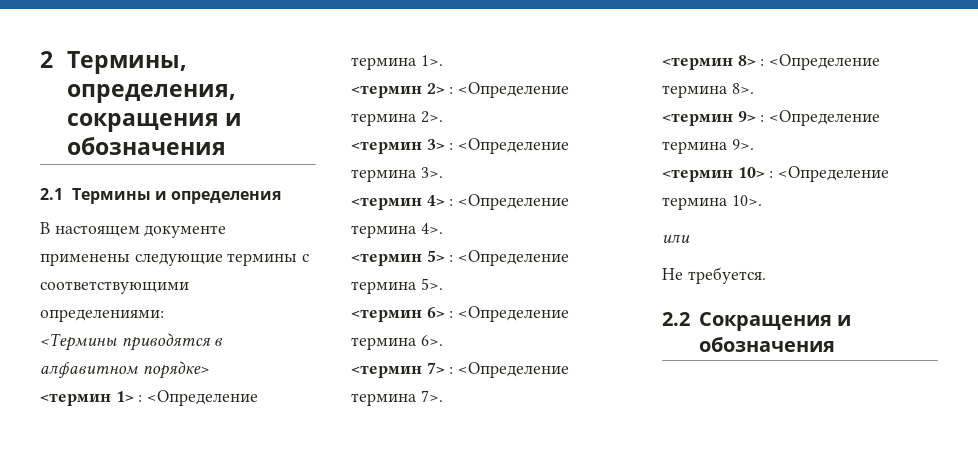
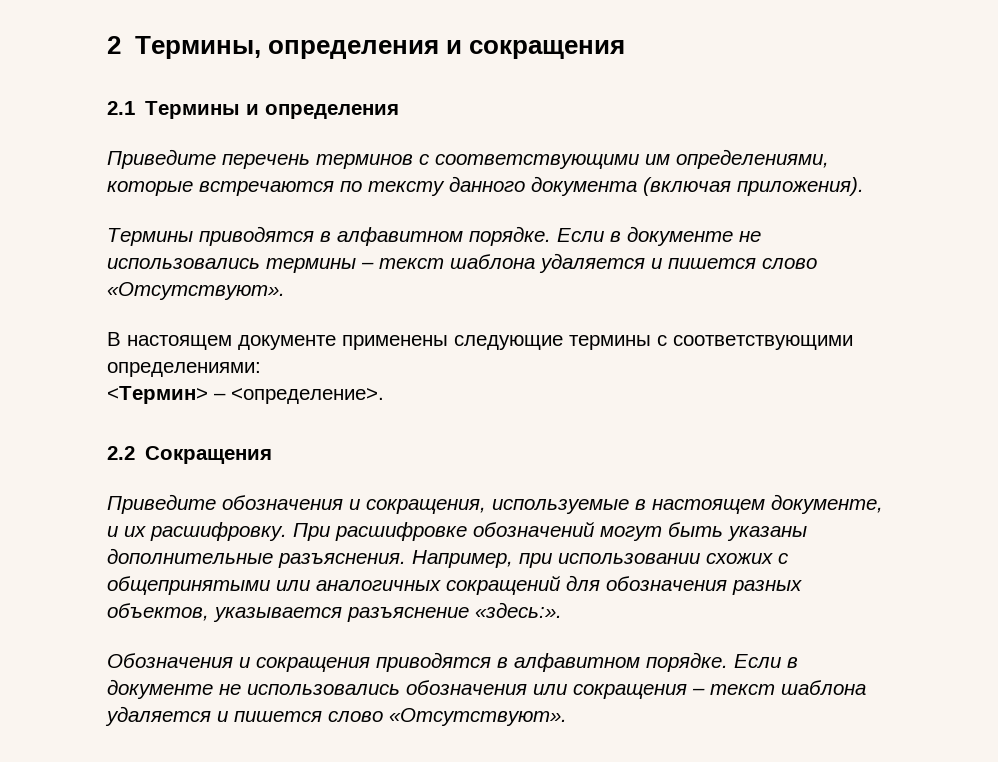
[67,84,237,103] [67,113,243,132] [67,137,227,155] определения, сокращения и обозначения -> [267,40,626,59] определения и сокращения
(282, 197) none -> [107,149,829,169] [107,176,864,196] [107,226,761,246] [107,253,817,273] [107,282,285,300] // Приведите перечень терминов с соответствующими им определениями, которые встречаются по тексту данного документа (включая приложения). // Термины приводятся в алфавитном порядке. Если в документе не использовались термины – текст шаблона удаляется и пишется слово «Отсутствуют».
[40,333,224,351] [40,361,209,379] [40,390,259,406] [351,55,443,70] [351,82,570,98] [351,111,443,126] [351,138,570,154] [351,167,443,182] [351,194,570,210] [351,223,443,238] [351,250,570,266] [351,278,443,294] [351,306,570,322] [351,335,443,350] [351,362,570,378] [351,390,443,406] [662,54,881,70] [662,83,754,98] [662,110,881,126] [662,139,754,154] [662,166,890,182] [662,195,762,210] [662,234,690,243] [662,267,766,284] [662,312,852,331] [698,337,835,352] <Термины приводятся в алфавитном порядке> // <термин 1> : <Определение термина 1>. // <термин 2> : <Определение термина 2>. // <термин 3> : <Определение термина 3>. // <термин 4> : <Определение термина 4>. // <термин 5> : <Определение термина 5>. // <термин 6> : <Определение термина 6>. // <термин 7> : <Определение термина 7>. // <термин 8> : <Определение термина 8>. // <термин 9> : <Определение термина 9>. // <термин 10> : <Определение термина 10>. // или // Не требуется. // 2.2 Сокращения и обозначения -> [107,386,384,404] [107,446,273,464] [107,494,883,514] [107,521,807,541] [107,548,789,568] [107,575,802,595] [107,602,562,622] [107,652,798,672] [107,679,866,699] [105,706,567,726] <Термин> – <определение>. // 2.2 Сокращения // Приведите обозначения и сокращения, используемые в настоящем документе, и их расшифровку. При расшифровке обозначений могут быть указаны дополнительные разъяснения. Например, при использовании схожих с общепринятыми или аналогичных сокращений для обозначения разных объектов, указывается разъяснение «здесь:». // Обозначения и сокращения приводятся в алфавитном порядке. Если в документе не использовались обозначения или сокращения – текст шаблона удаляется и пишется слово «Отсутствуют».

